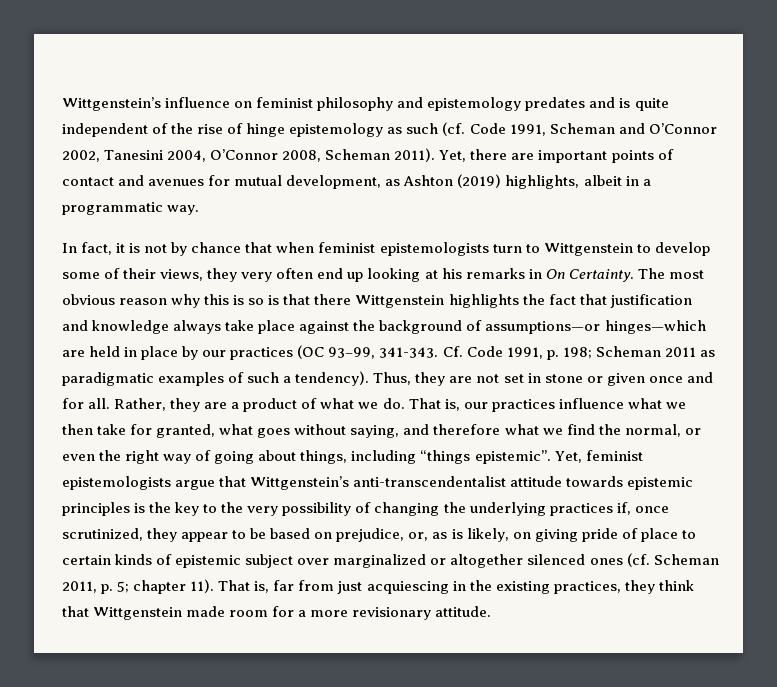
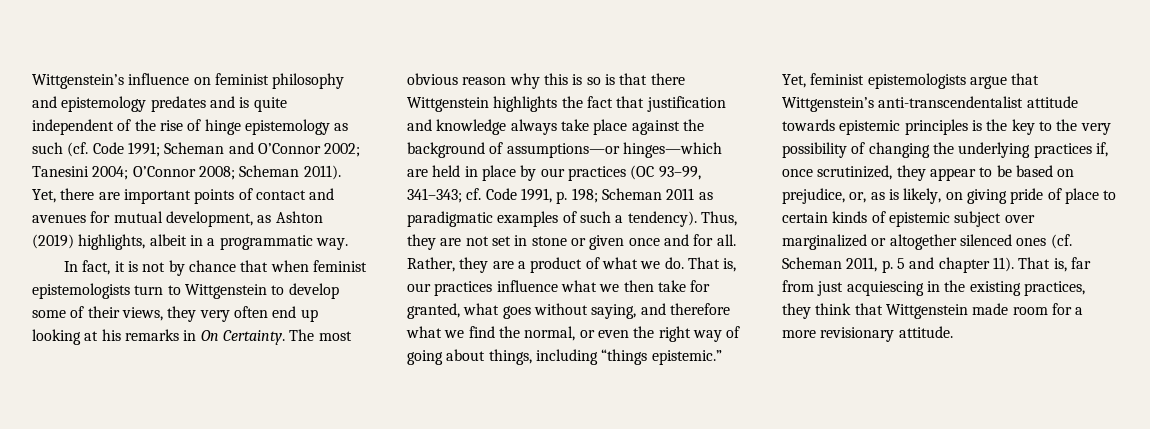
[509,124,546,136] 1991, -> [127,142,160,157] 1991;
[62,149,322,162] 2002, Tanesini 2004, O’Connor 2008, -> [324,143,361,157] [32,166,235,180] 2002; Tanesini 2004; O’Connor 2008;
[379,346,463,358] 341-343. Cf. -> [407,188,482,203] 341–343; cf.
[474,450,551,464] epistemic”. -> [651,350,722,365] epistemic.”
[117,581,130,593] 5; -> [896,257,935,269] 5 and

